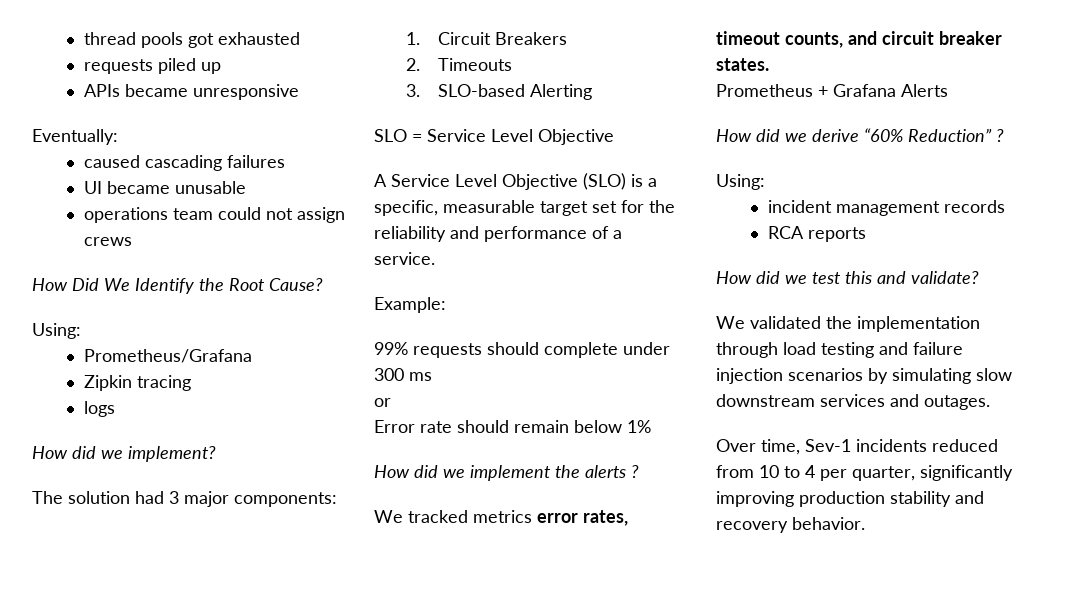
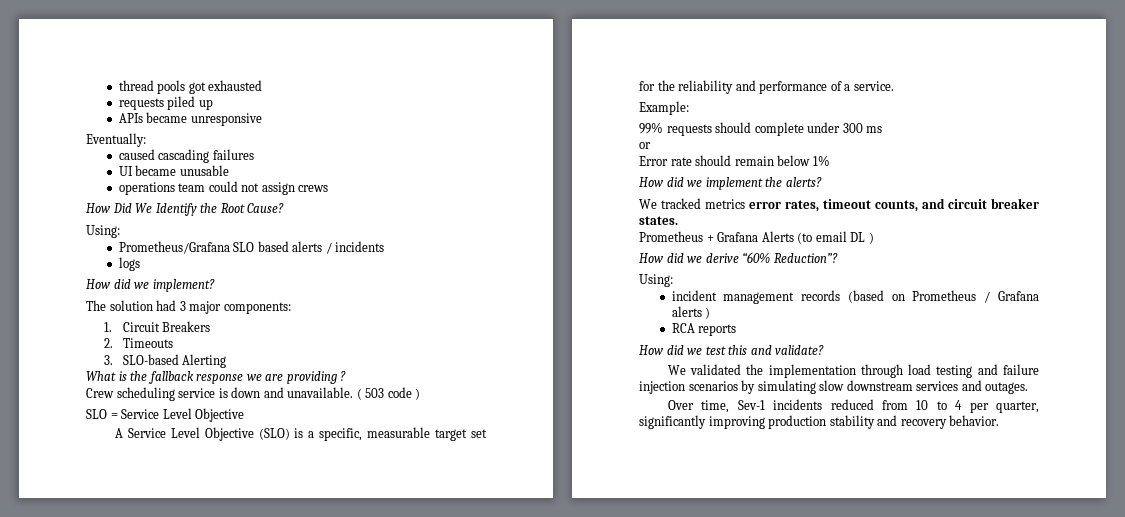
[83,375,191,391] // Zipkin tracing -> [233,241,385,254] SLO based alerts / incidents
(592, 92) none -> [86,371,347,384] [86,387,421,401] // What is the fallback response we are providing ? // Crew scheduling service is down and unavailable. ( 503 code )
[585,465,639,478] alerts ? -> [785,177,822,187] alerts?
(948, 90) none -> [797,231,874,244] (to email DL )
[908,128,1004,142] Reduction” ? -> [773,253,838,263] Reduction”?
(1005, 206) none -> [847,290,1039,303] [671,306,711,319] (based on Prometheus / Grafana alerts )

